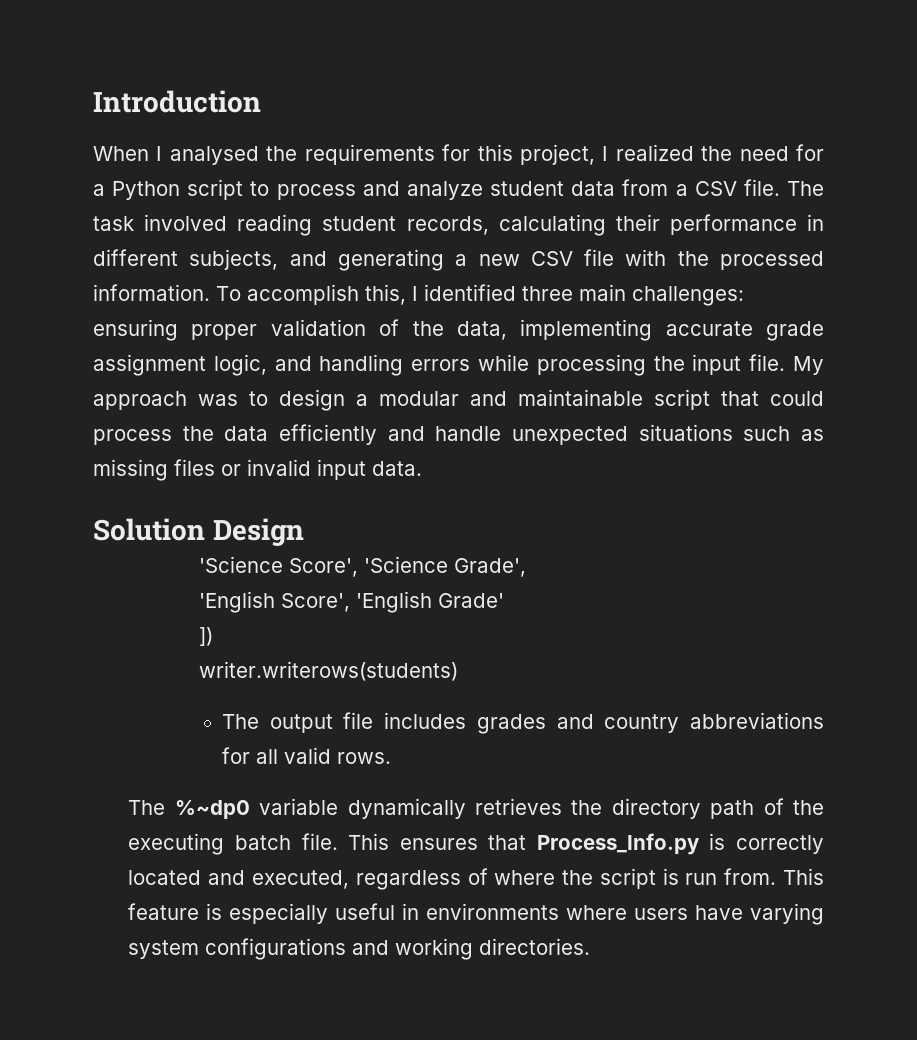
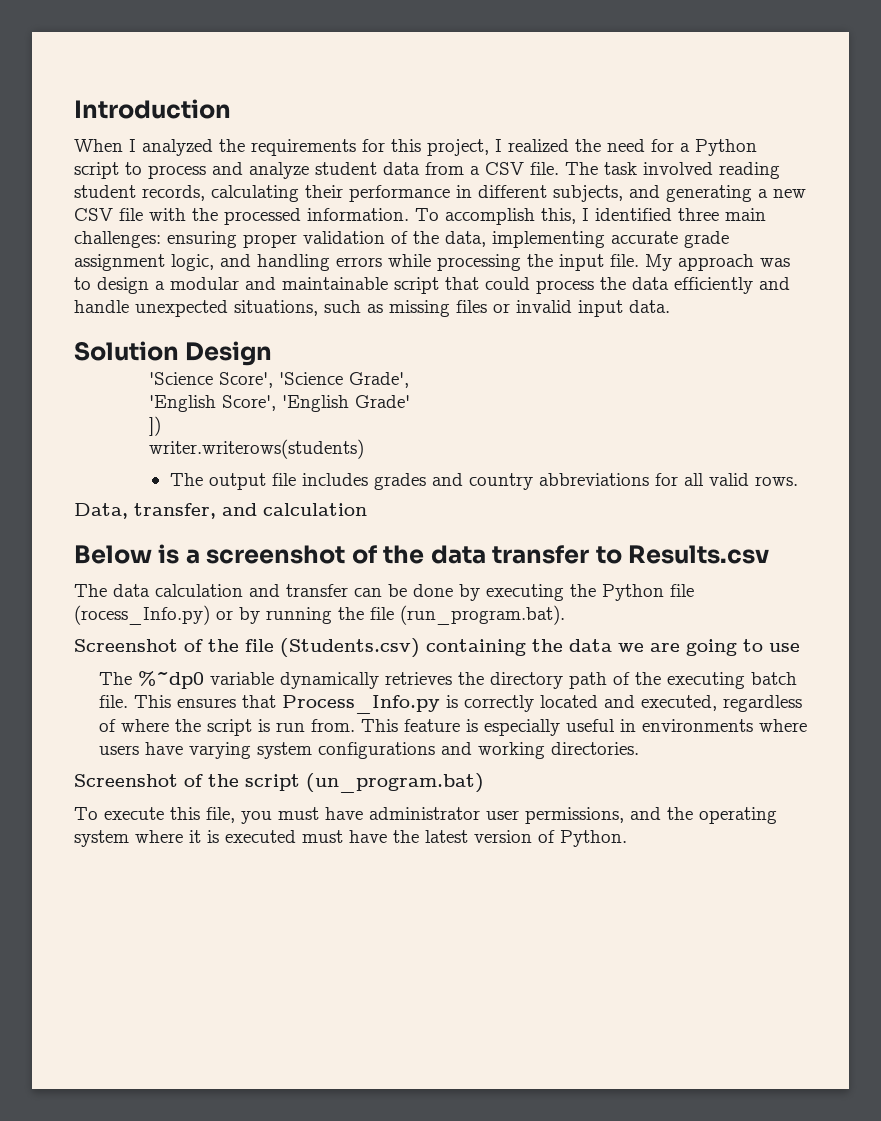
[169,146,259,165] analysed -> [142,139,213,156] analyzed
[638,424,733,441] situations -> [234,300,318,316] situations,
(391, 758) none -> [74,503,367,519] [74,544,770,564] [74,584,694,601] [74,605,565,625] [74,638,800,658] // Data, transfer, and calculation // Below is a screenshot of the data transfer to Results.csv // The data calculation and transfer can be done by executing the Python file (rocess_Info.py) or by running the file (run_program.bat). // Screenshot of the file (Students.csv) containing the data we are going to use
(591, 946) none -> [74,773,484,793] [74,807,777,824] [74,830,627,847] // Screenshot of the script (un_program.bat) // To execute this file, you must have administrator user permissions, and the operating system where it is executed must have the latest version of Python.

